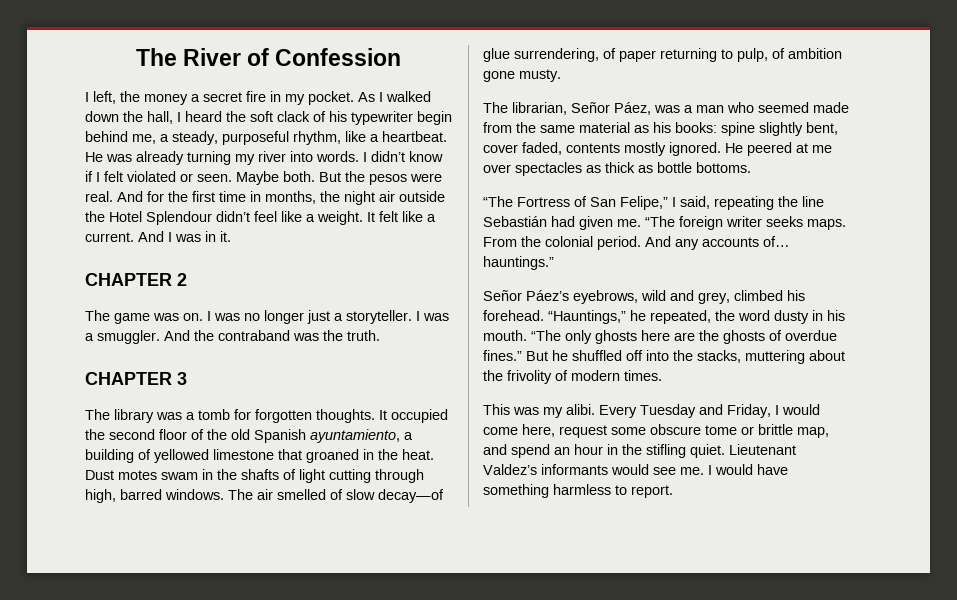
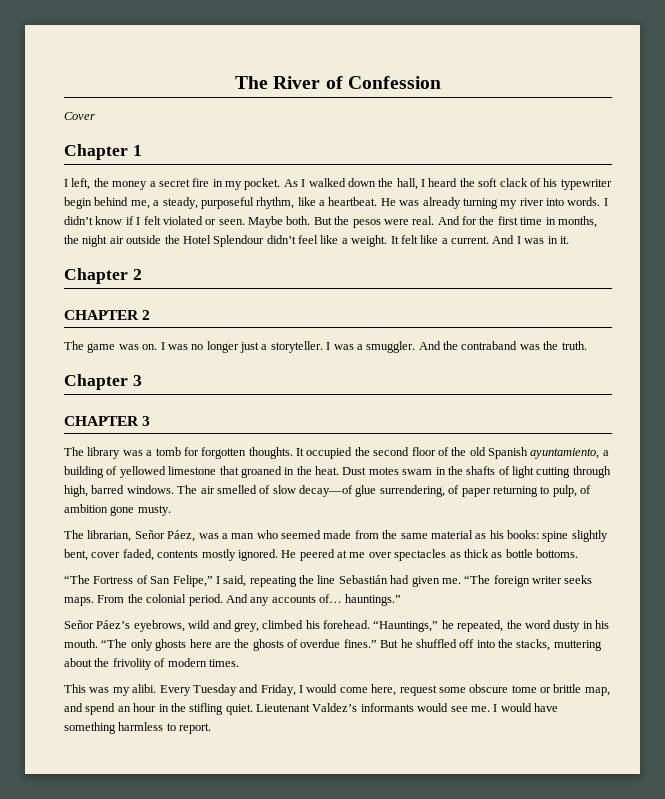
(402, 57) none -> [64,112,95,120] [64,144,142,160] // Cover // Chapter 1
(231, 236) none -> [64,268,142,284] // Chapter 2
(380, 335) none -> [64,374,142,390] // Chapter 3

